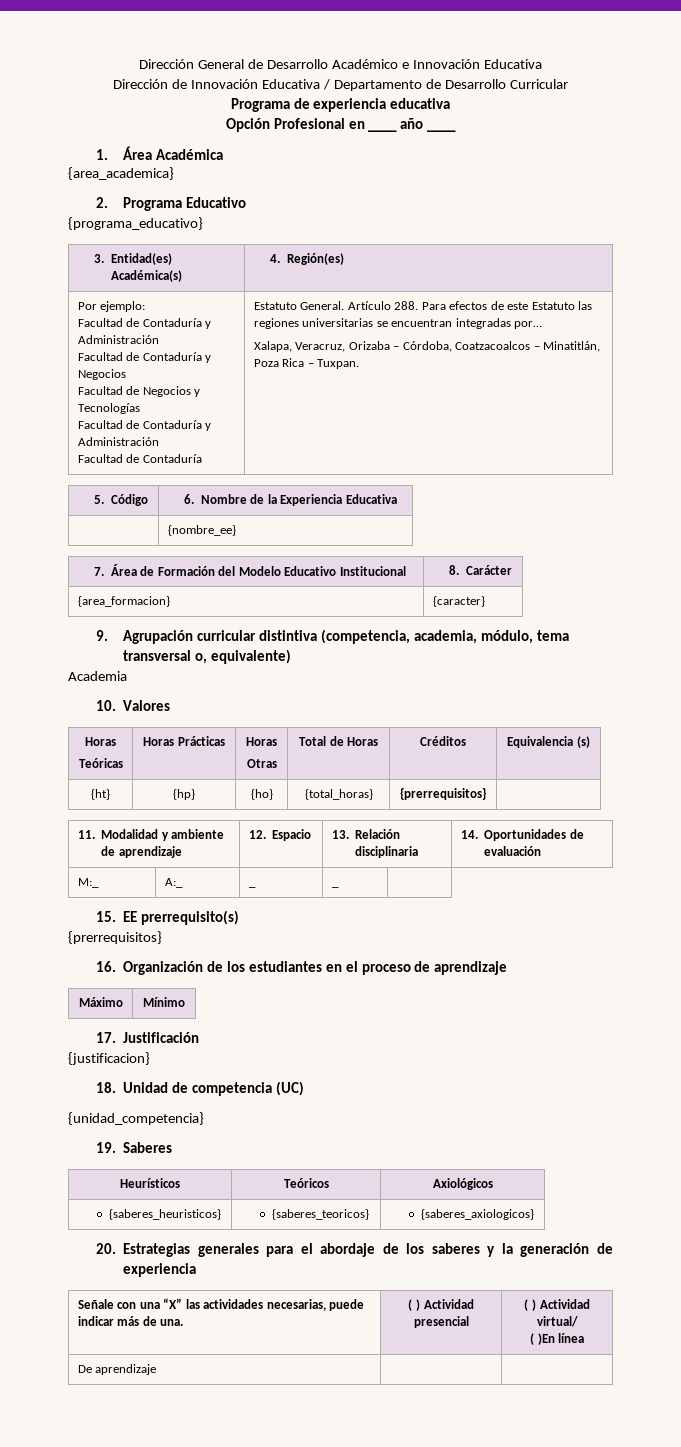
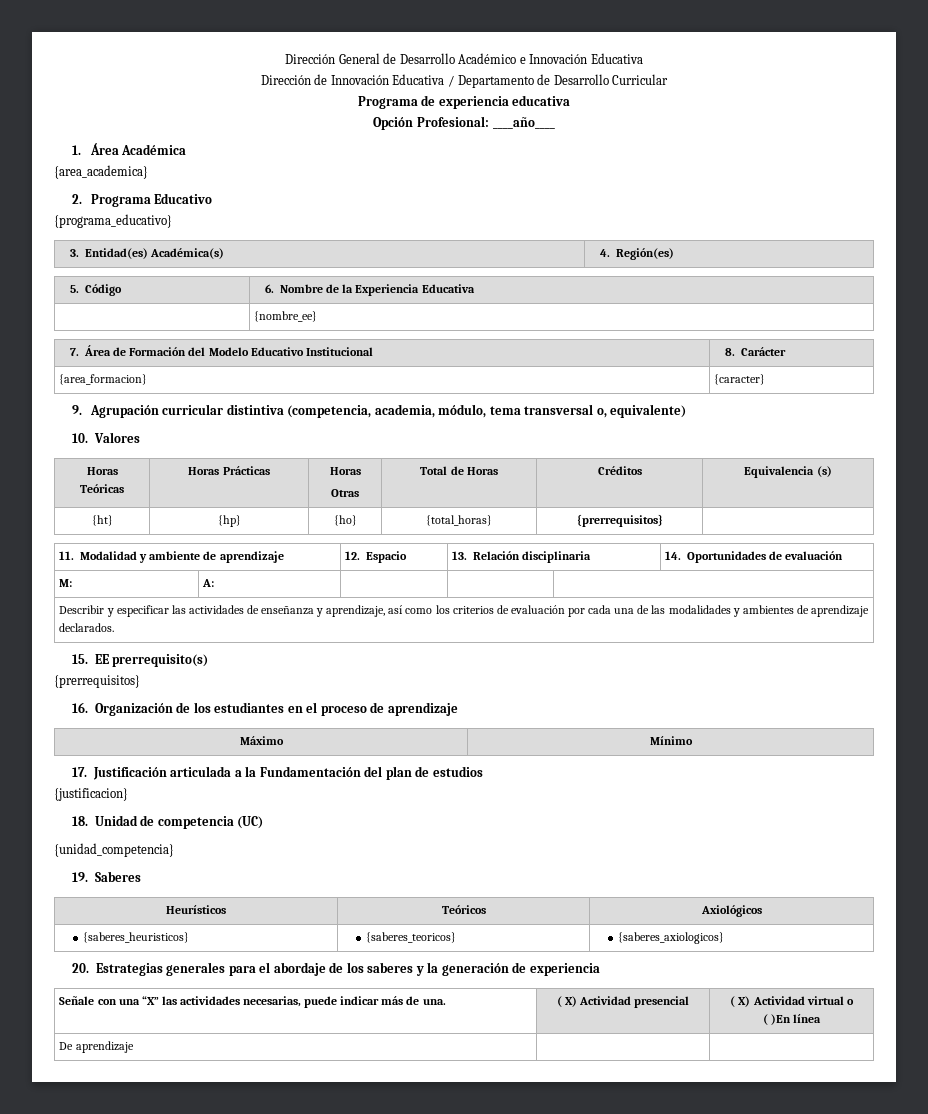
[273,118,365,129] [368,129,398,132] [400,118,424,129] [427,129,457,132] Profesional en ____ año ____ -> [417,116,555,129] Profesional: ____año____
[77,301,146,312] [77,318,212,329] [77,335,159,344] [77,352,212,363] [77,369,126,380] [77,386,201,397] [77,403,140,414] [77,420,212,431] [77,437,159,446] [77,454,202,463] [253,301,593,310] [253,318,543,329] [253,341,601,352] [253,358,360,369] // Por ejemplo: // Facultad de Contaduría y Administración // Facultad de Contaduría y Negocios // Facultad de Negocios y Tecnologías // Facultad de Contaduría y Administración // Facultad de Contaduría | Estatuto General. Artículo 288. Para efectos de este Estatuto las regiones universitarias se encuentran integradas por… // Xalapa, Veracruz, Orizaba – Córdoba, Coatzacoalcos – Minatitlán, Poza Rica – Tuxpan. -> (675, 254) none
[68,671,127,681] // Academia -> (687, 411) none
[77,878,99,888] [164,878,183,888] [248,886,256,888] [331,886,339,888] M:_ | A:_ | _ | _ | -> [59,579,73,587] [202,579,215,587] [59,605,869,617] [59,623,115,632] M: | A: | | | // Describir y especificar las actividades de enseñanza y aprendizaje, así como los criterios de evaluación por cada una de las modalidades y ambientes de aprendizaje declarados.
(200, 1037) none -> [170,766,483,780] articulada a la Fundamentación del plan de estudios
[416,1299,420,1311] ) -> [564,996,577,1007] X)
[532,1299,590,1311] [536,1316,578,1327] ) Actividad virtual/ -> [738,996,854,1007] X) Actividad virtual o

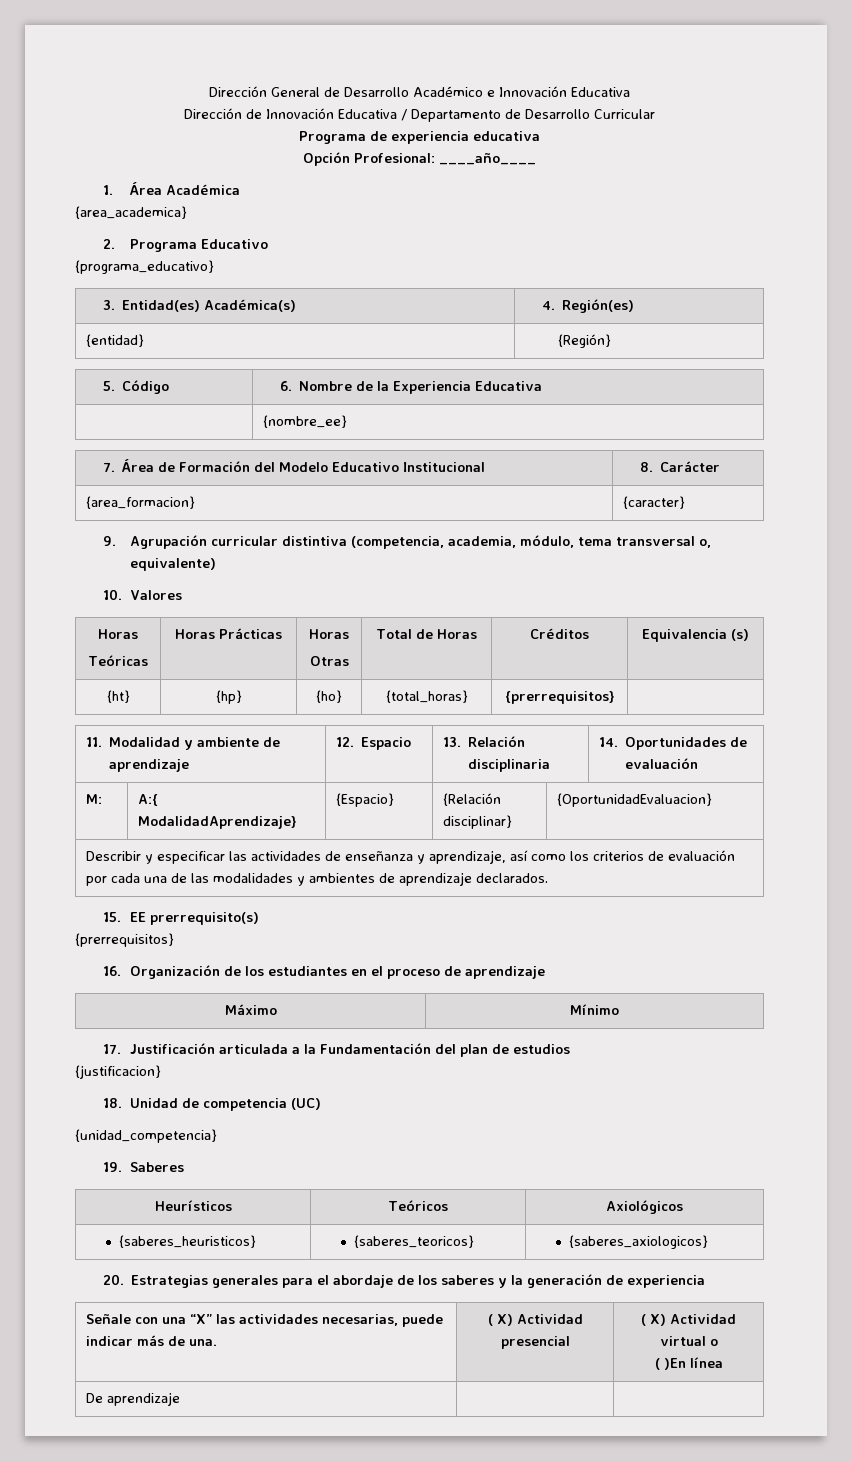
(675, 254) none -> [86,334,145,347] [558,334,612,348] // {entidad} | {Región}
[202,579,215,587] A: | | | -> [138,794,159,806] [138,816,297,829] [336,793,395,807] [443,793,502,806] [443,815,513,829] [557,793,713,807] A:{ ModalidadAprendizaje} | {Espacio} | {Relación disciplinar} | {OportunidadEvaluacion}

